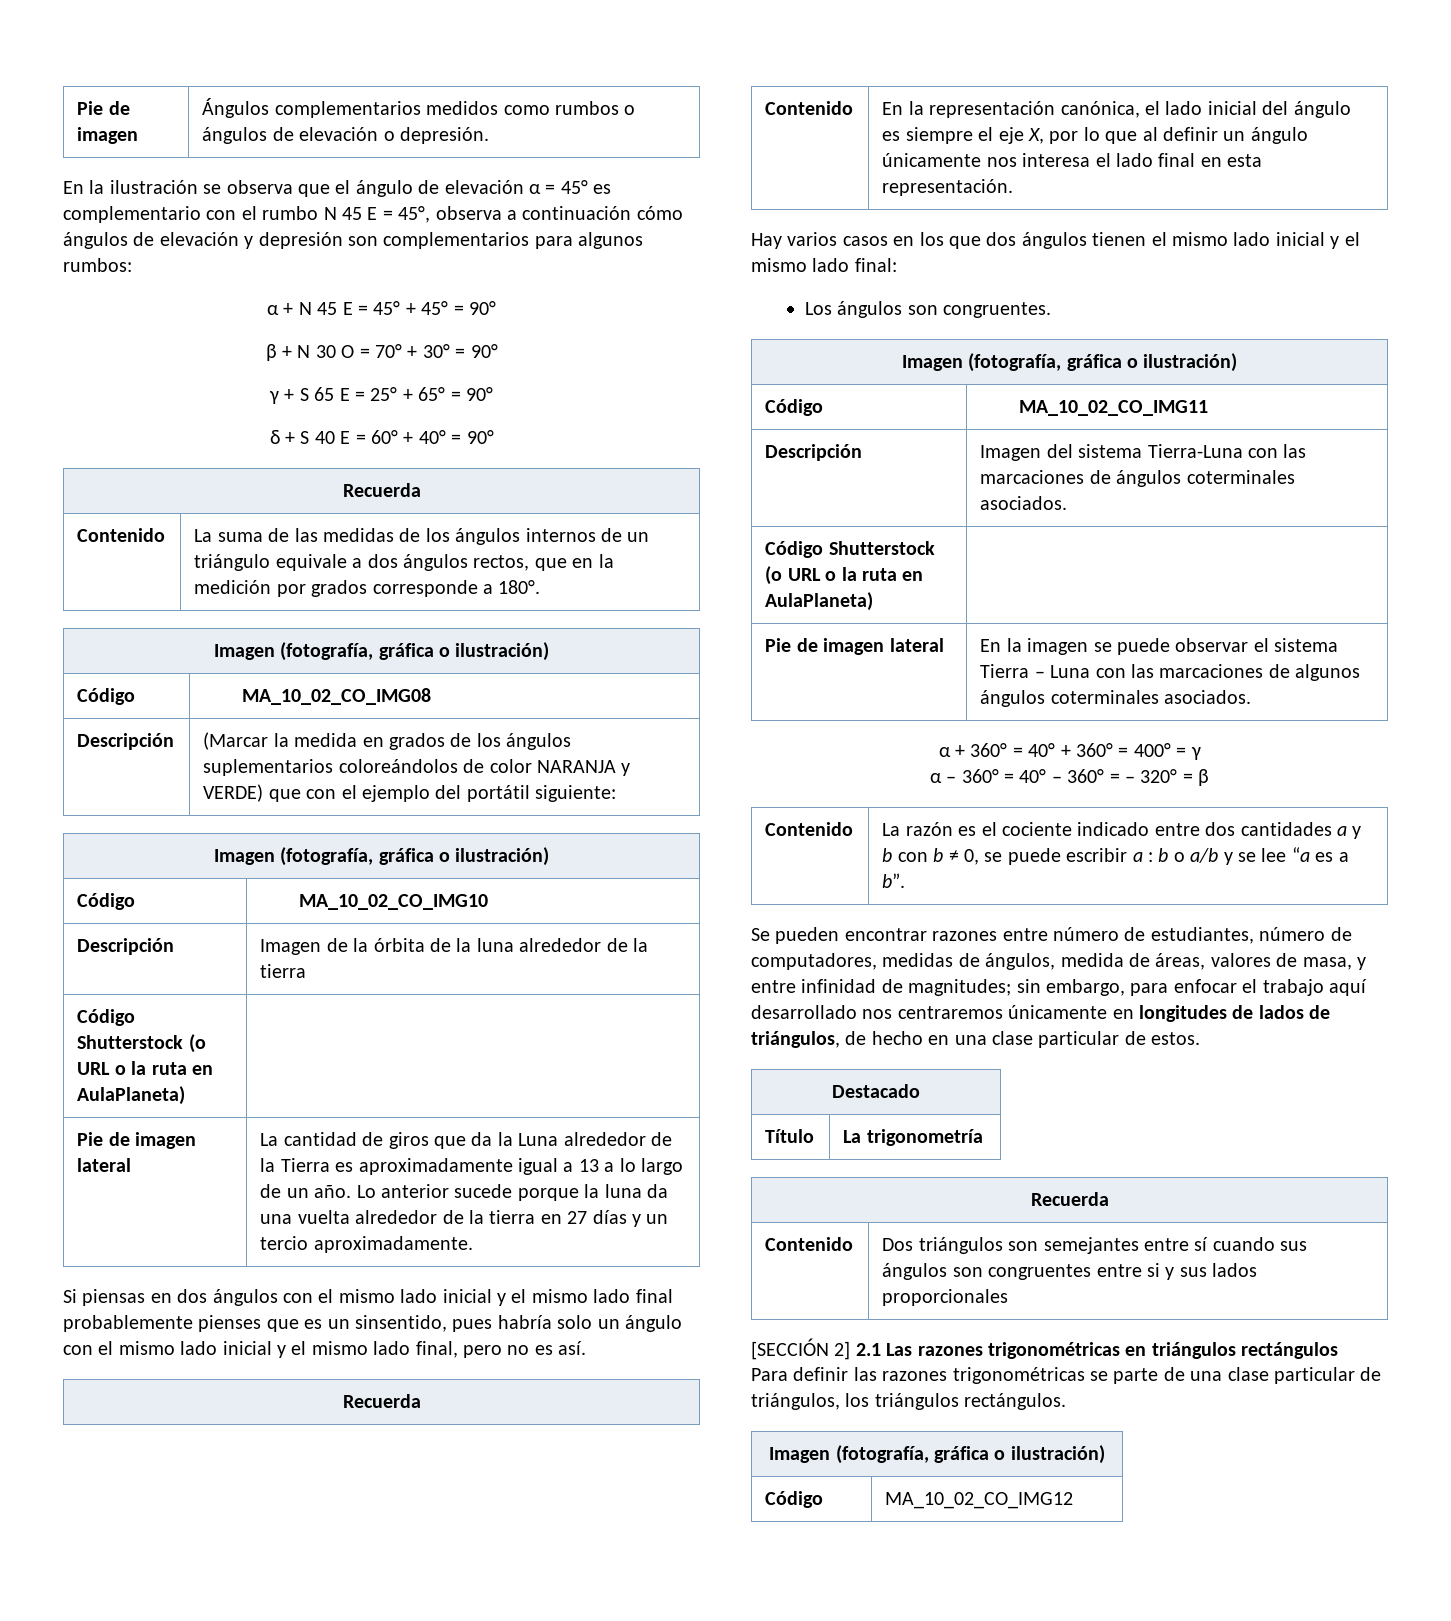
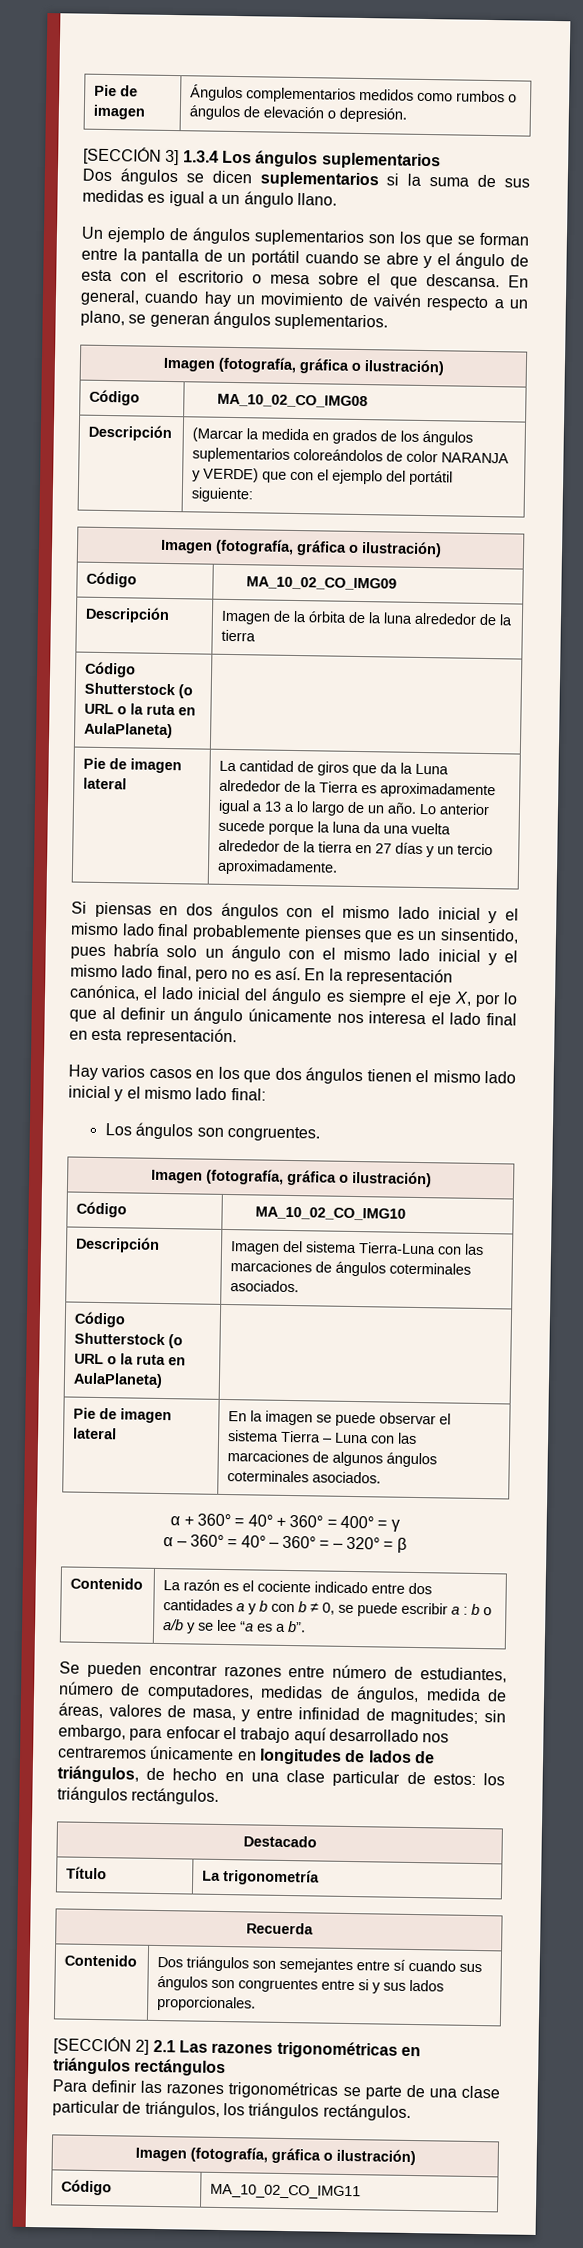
[63,180,612,197] [63,206,683,223] [63,232,644,249] [63,258,132,272] [267,301,496,315] [265,344,498,361] [269,387,493,404] [269,430,494,444] [342,483,421,497] [77,528,166,542] [194,528,650,545] [194,554,614,571] [194,580,541,597] En la ilustración se observa que el ángulo de elevación α = 45° es complementario con el rumbo N 45 E = 45°, observa a continuación cómo ángulos de elevación y depresión son complementarios para algunos rumbos: // α + N 45 E = 45° + 45° = 90° // β + N 30 O = 70° + 30° = 90° // γ + S 65 E = 25° + 65° = 90° // δ + S 40 E = 60° + 40° = 90° // Recuerda // Contenido | La suma de las medidas de los ángulos internos de un triángulo equivale a dos ángulos rectos, que en la medición por grados corresponde a 180°. -> [83,146,441,170] [82,168,531,189] [82,189,337,208] [81,226,530,248] [81,248,529,270] [81,269,529,289] [80,289,528,311] [80,310,389,331] [SECCIÓN 3] 1.3.4 Los ángulos suplementarios // Dos ángulos se dicen suplementarios si la suma de sus medidas es igual a un ángulo llano. // Un ejemplo de ángulos suplementarios son los que se forman entre la pantalla de un portátil cuando se abre y el ángulo de esta con el escritorio o mesa sobre el que descansa. En general, cuando hay un movimiento de vaivén respecto a un plano, se generan ángulos suplementarios.
[298,894,488,910] MA_10_02_CO_IMG10 -> [246,576,398,591] MA_10_02_CO_IMG09
[342,1394,421,1408] [765,101,854,115] // Recuerda // Contenido | -> (301, 973) none
[1018,400,1208,416] MA_10_02_CO_IMG11 -> [255,1206,407,1221] MA_10_02_CO_IMG10
[1151,1032,1201,1045] estos. -> [432,1773,506,1786] [57,1786,220,1805] estos: los triángulos rectángulos.
[882,1289,1009,1306] proporcionales -> [157,1995,257,2012] proporcionales.
[885,1492,1074,1509] MA_10_02_CO_IMG12 -> [210,2183,362,2200] MA_10_02_CO_IMG11

